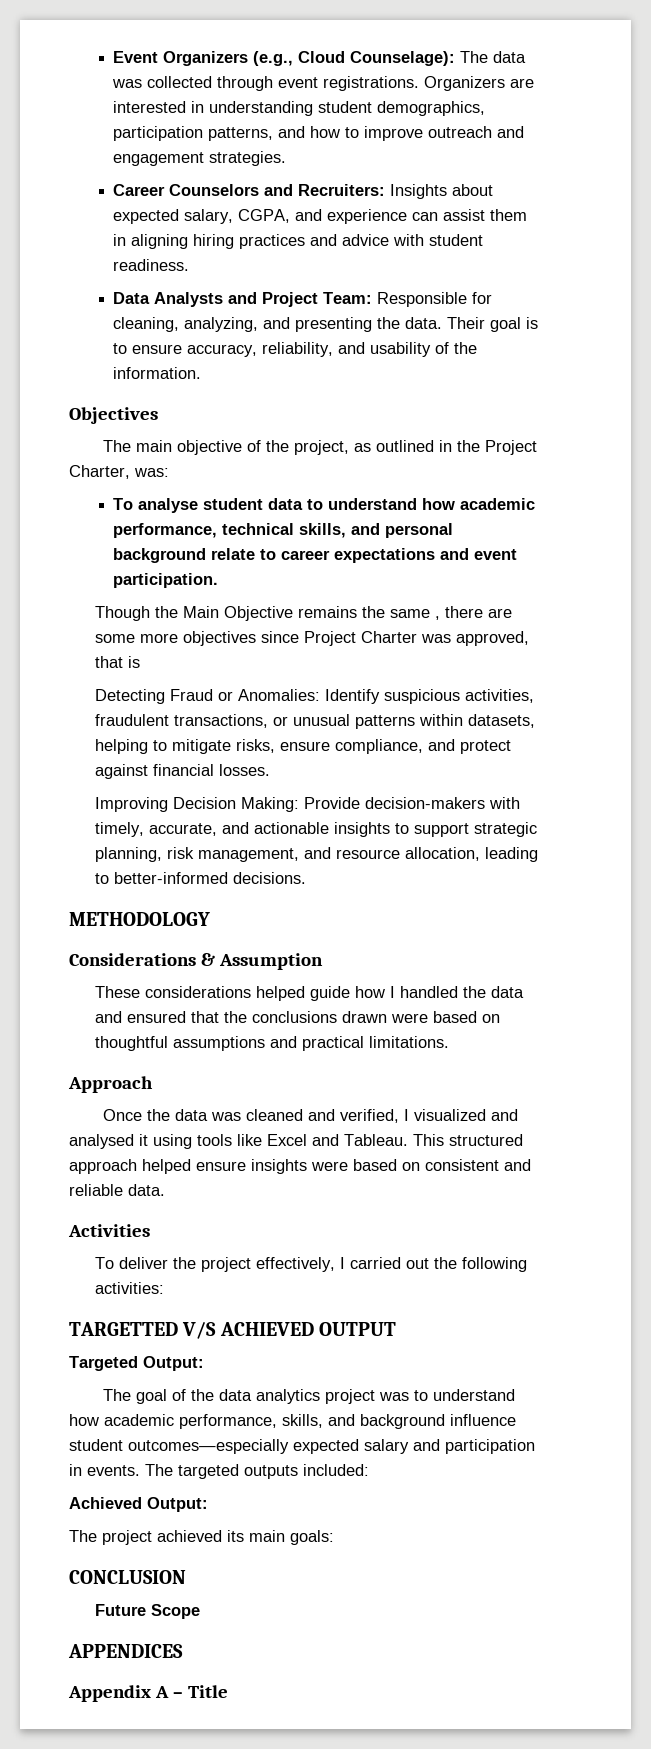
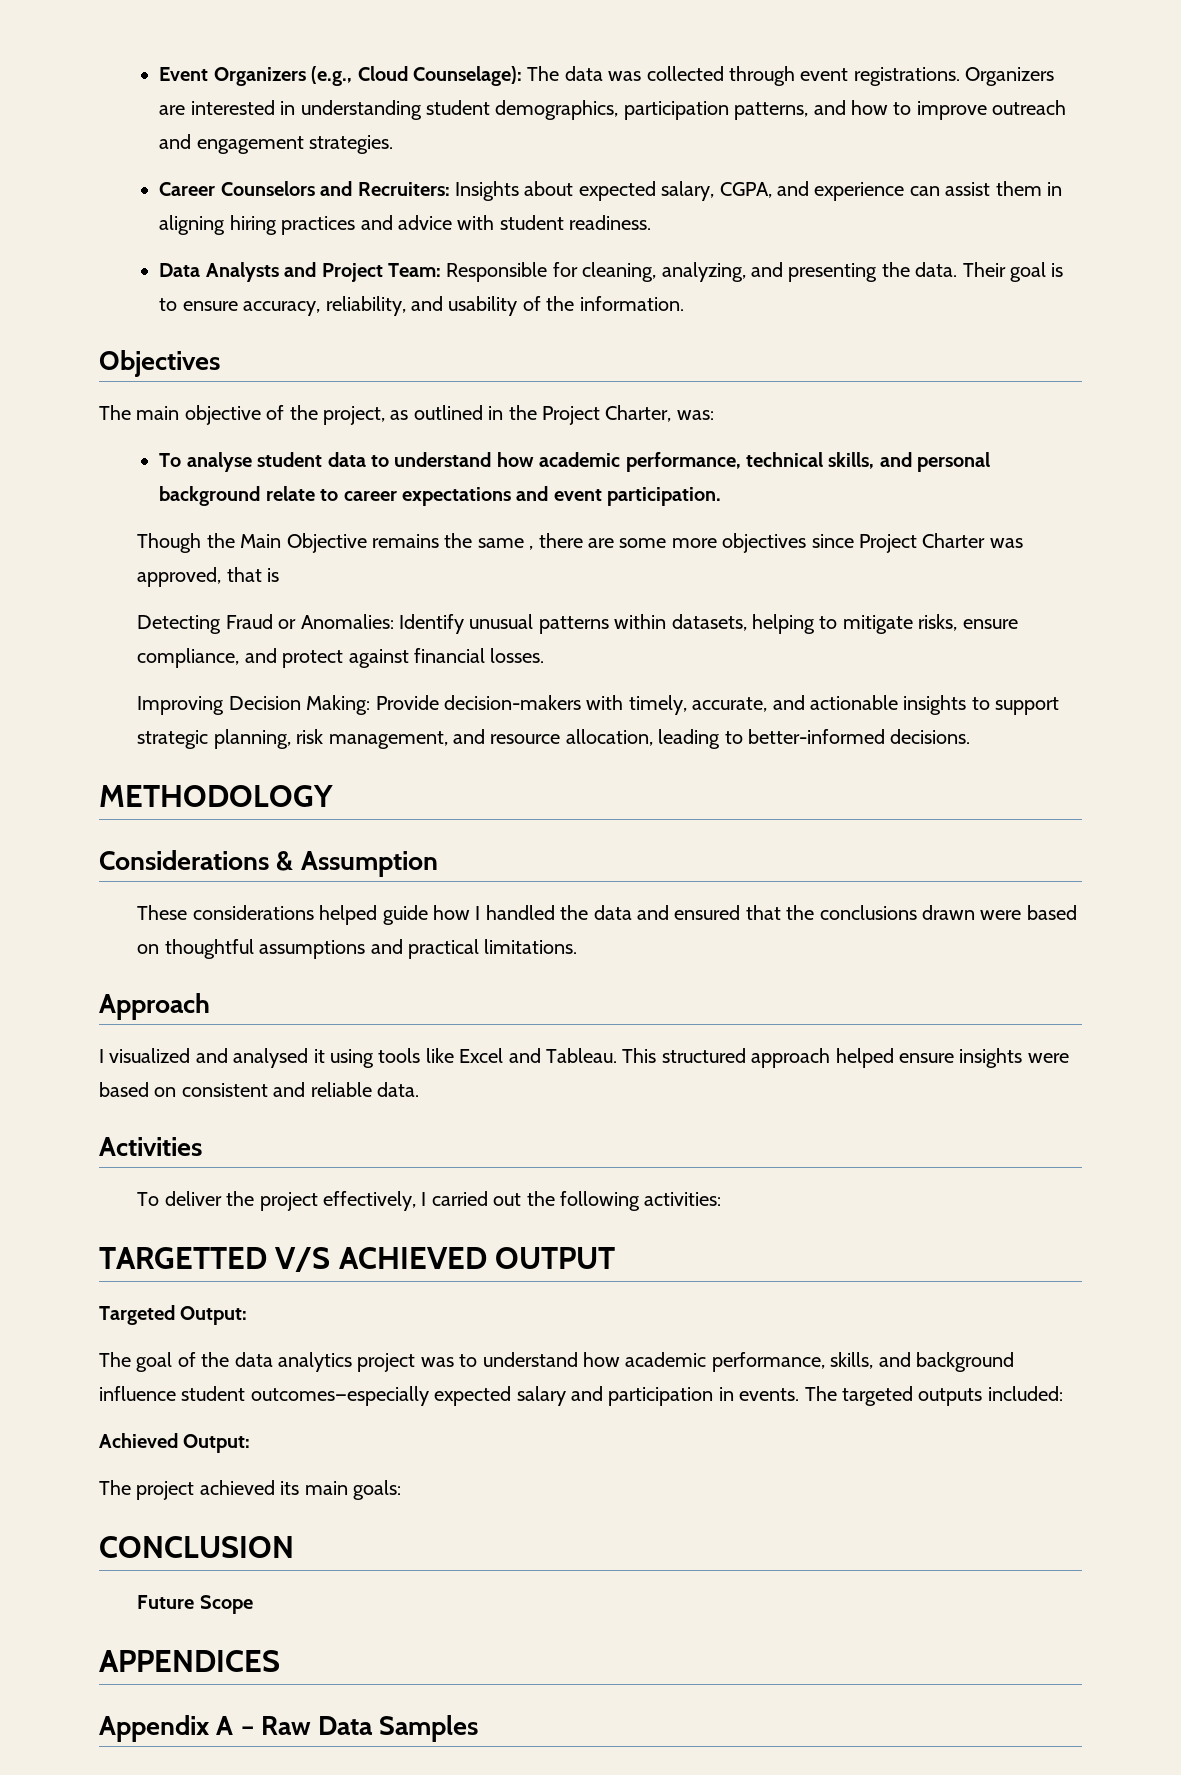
[384,689,535,704] [95,714,289,728] suspicious activities, fraudulent transactions, or -> (464, 624) none
[102,1109,399,1123] Once the data was cleaned and verified, -> (210, 1006) none
[187,1685,228,1698] Title -> [260,1715,479,1742] Raw Data Samples

